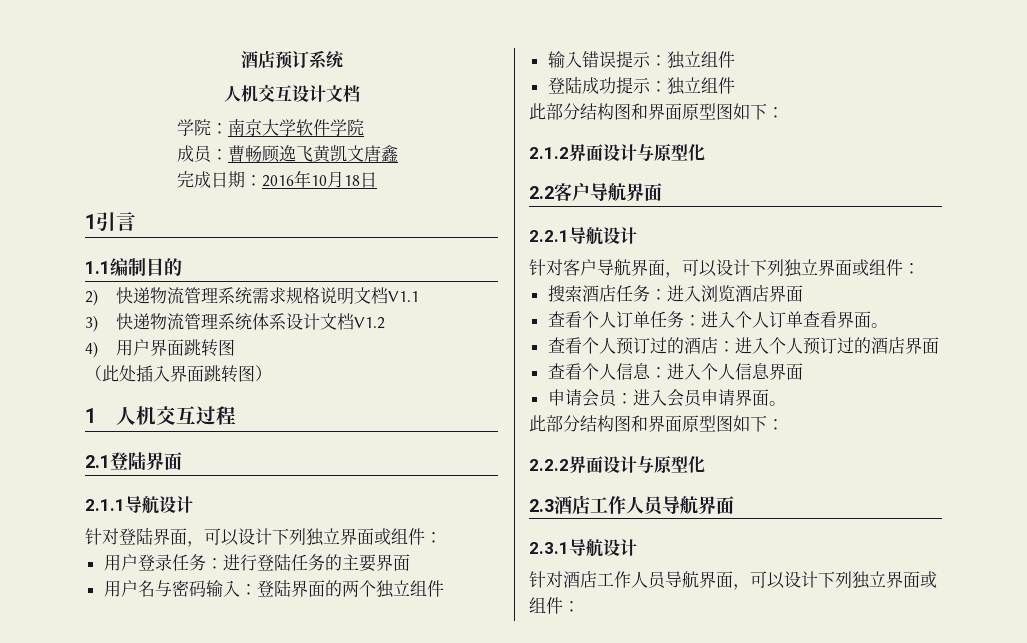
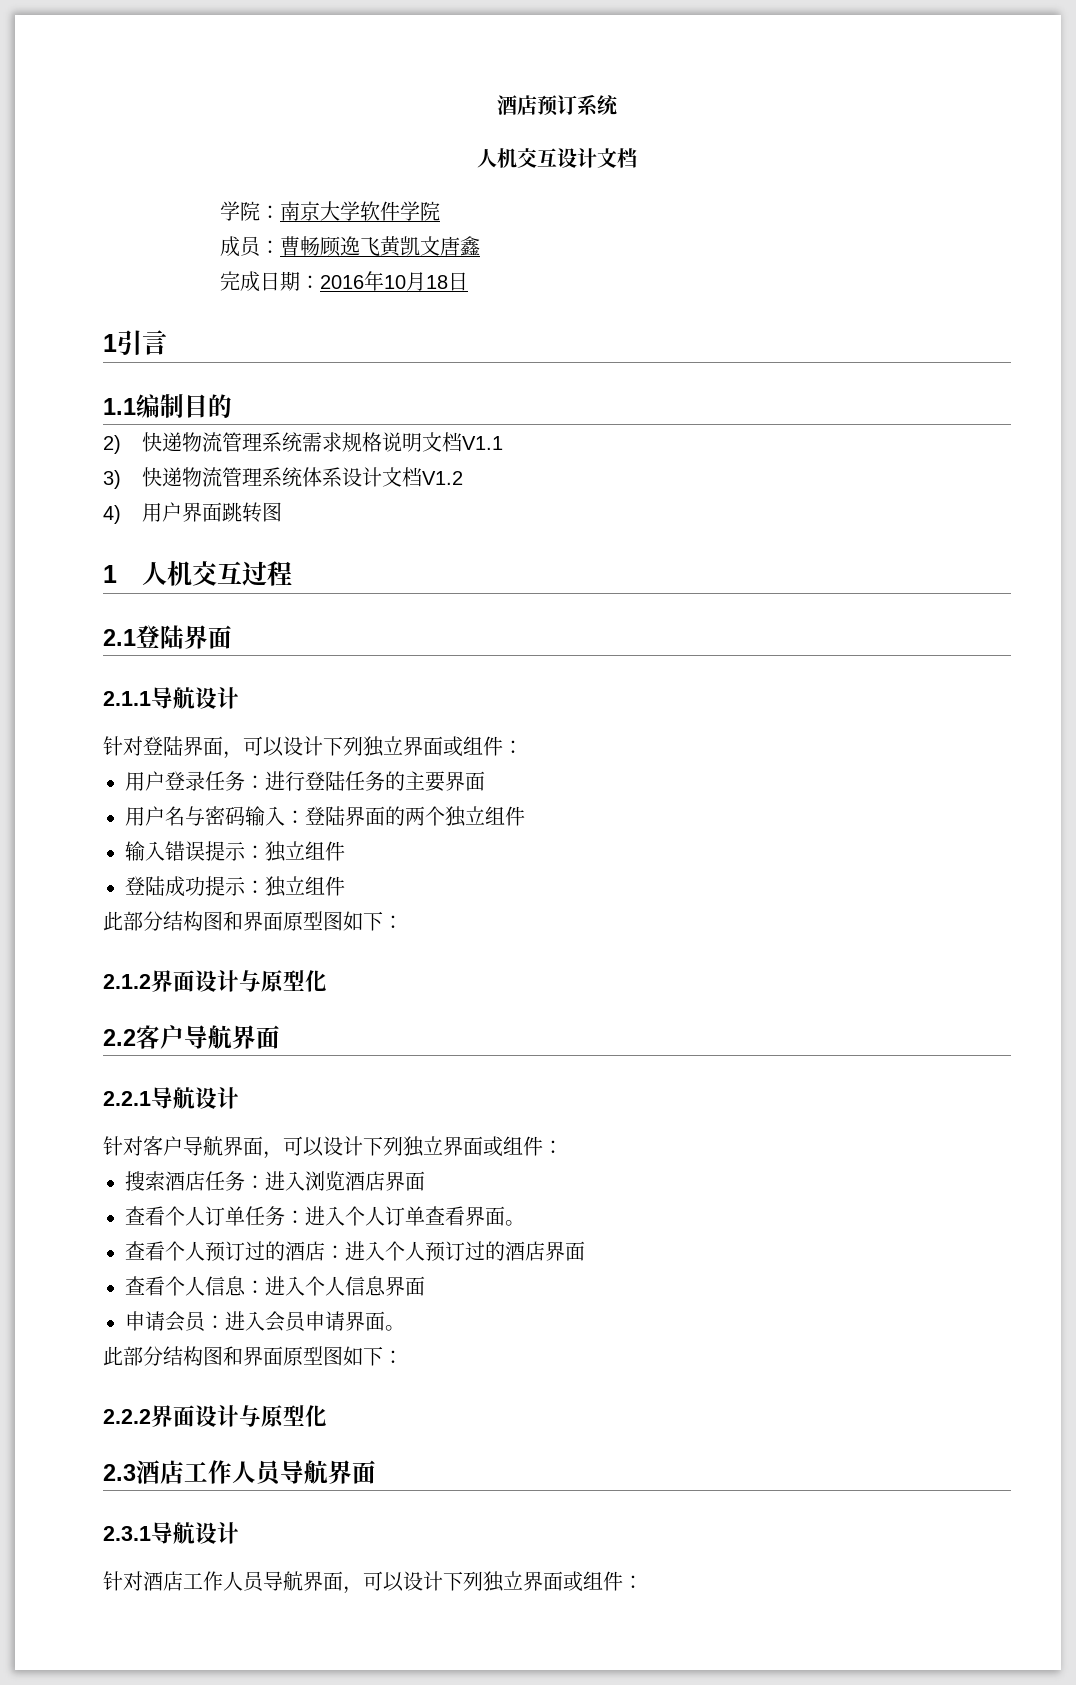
[85,365,272,383] // （此处插入界面跳转图） -> (283, 512) none

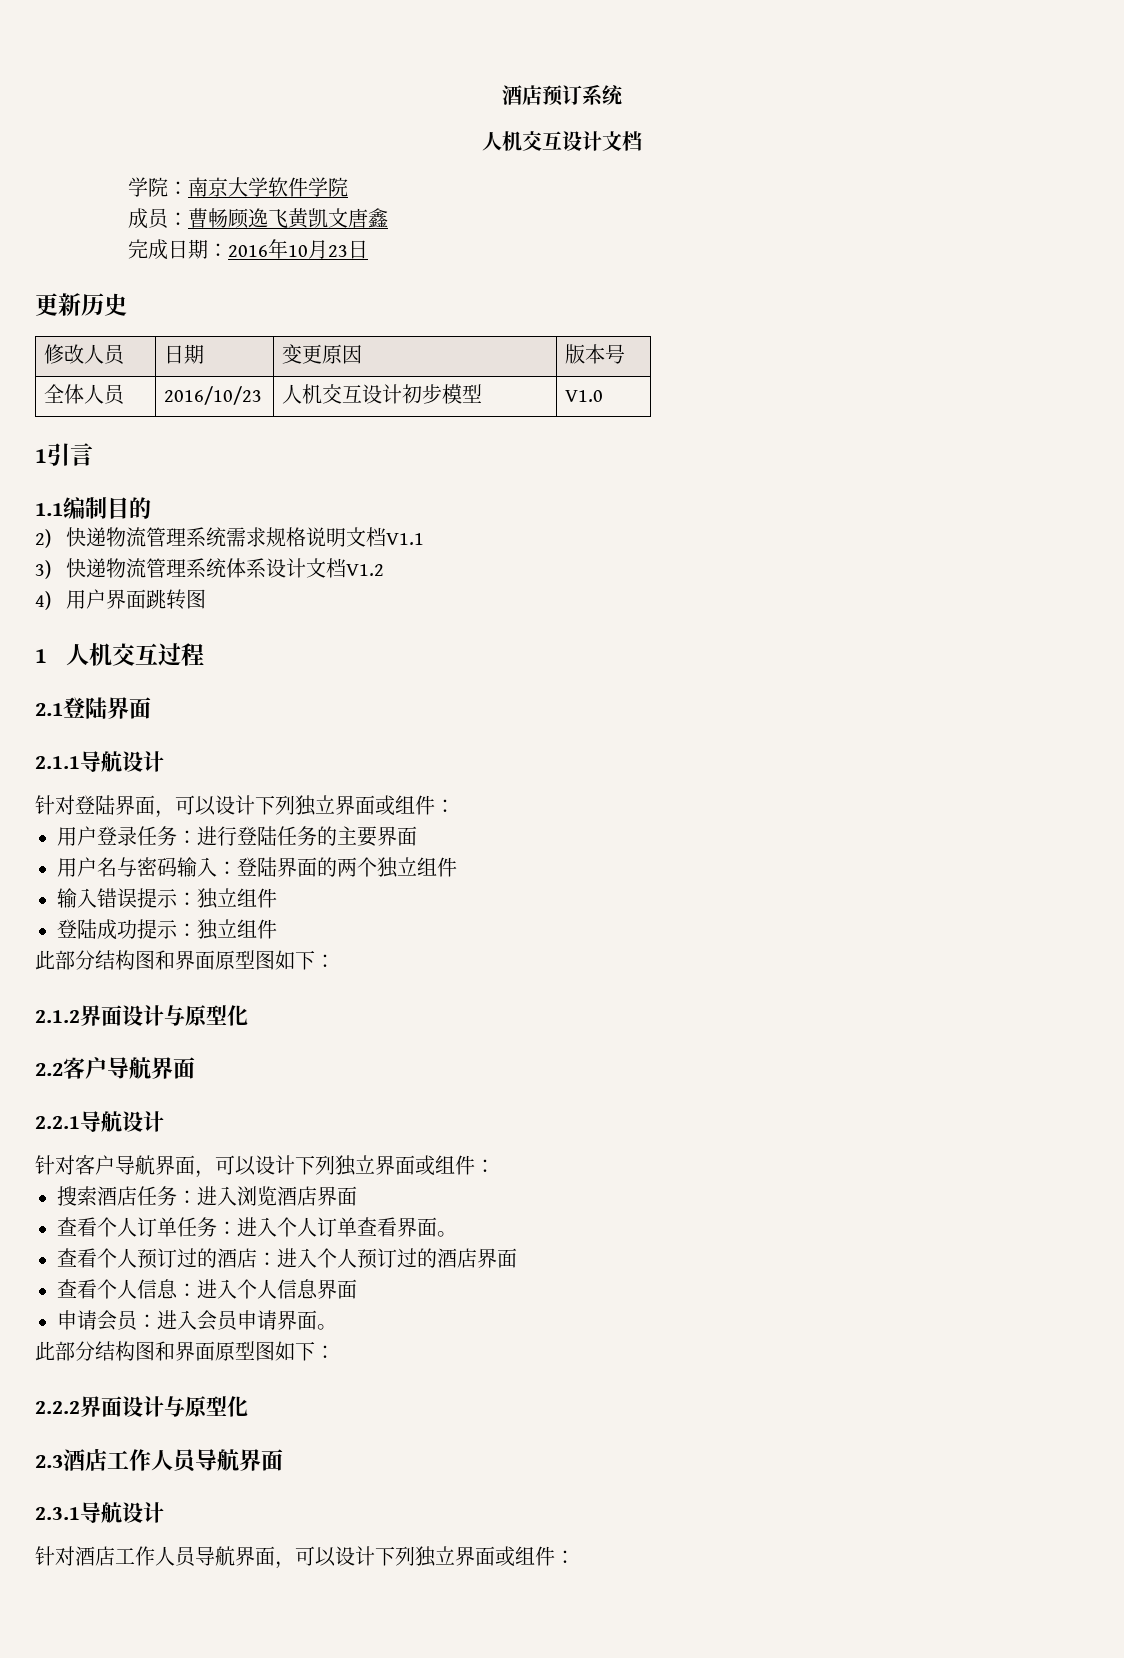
[426,272,469,291] 18日 -> [327,240,368,259] [35,293,127,316] [44,344,127,365] [164,344,205,364] [282,344,363,364] [565,344,626,364] [44,384,127,405] [164,386,263,405] [282,384,483,404] [565,390,604,402] 23日 // 更新历史 // 修改人员 | 日期 | 变更原因 | 版本号 // 全体人员 | 2016/10/23 | 人机交互设计初步模型 | V1.0

